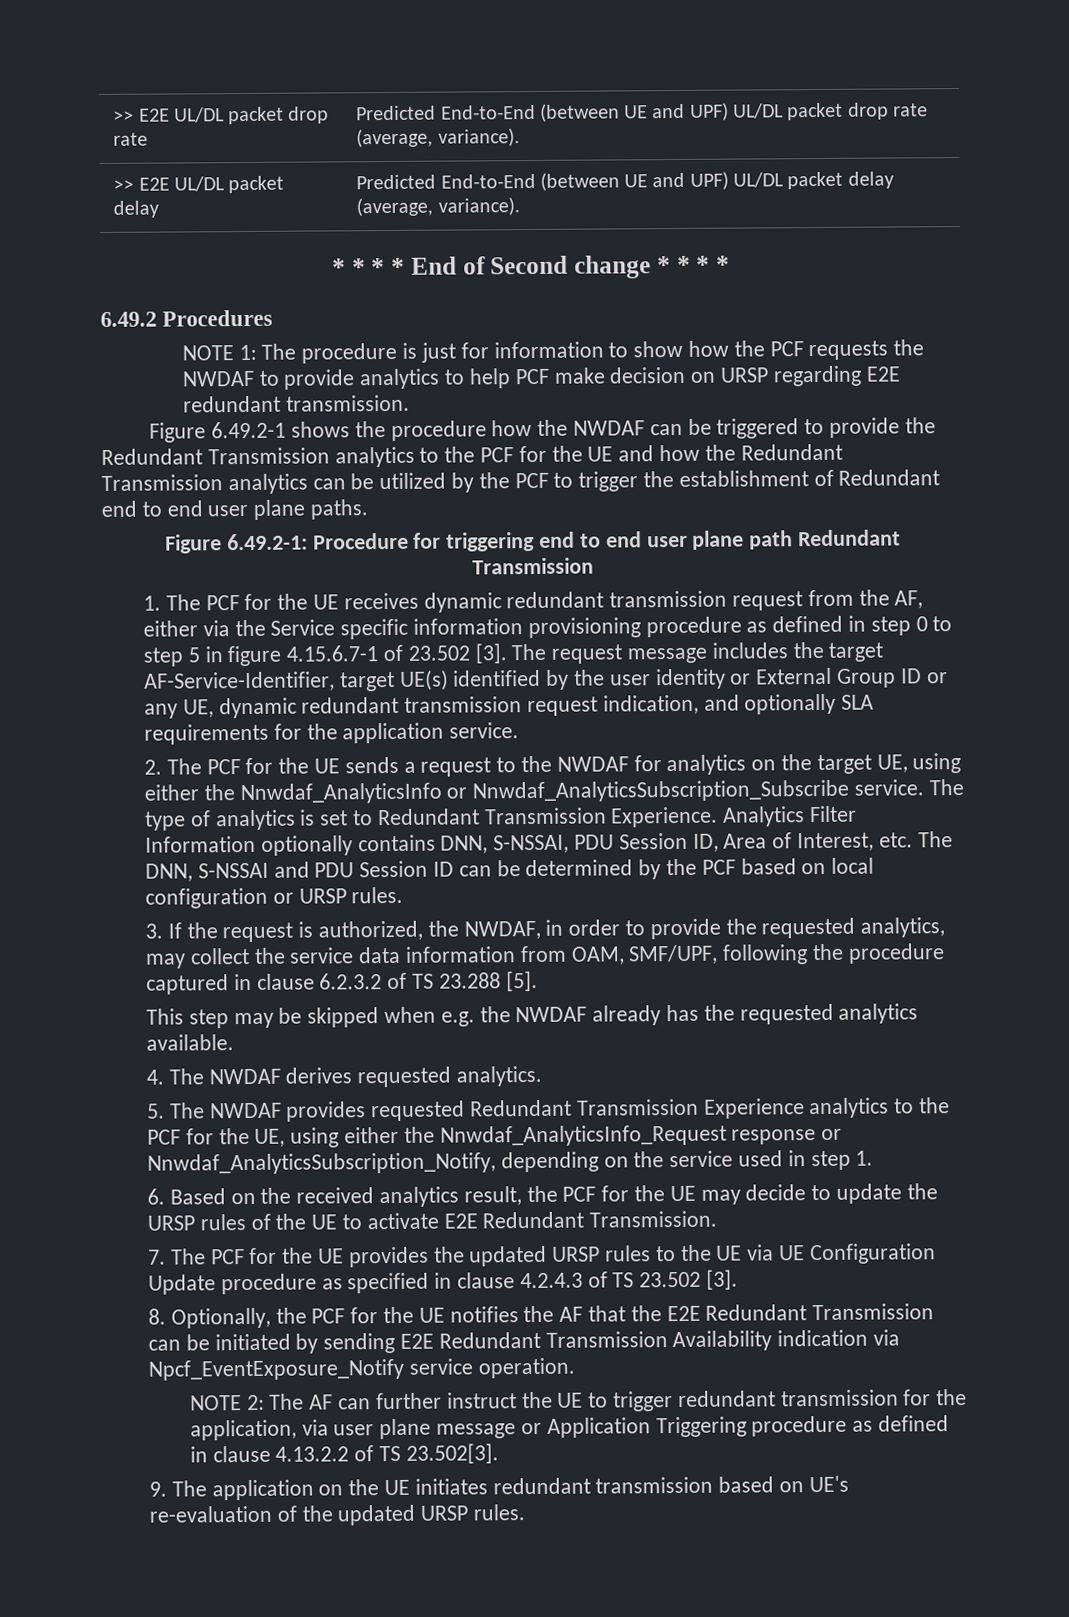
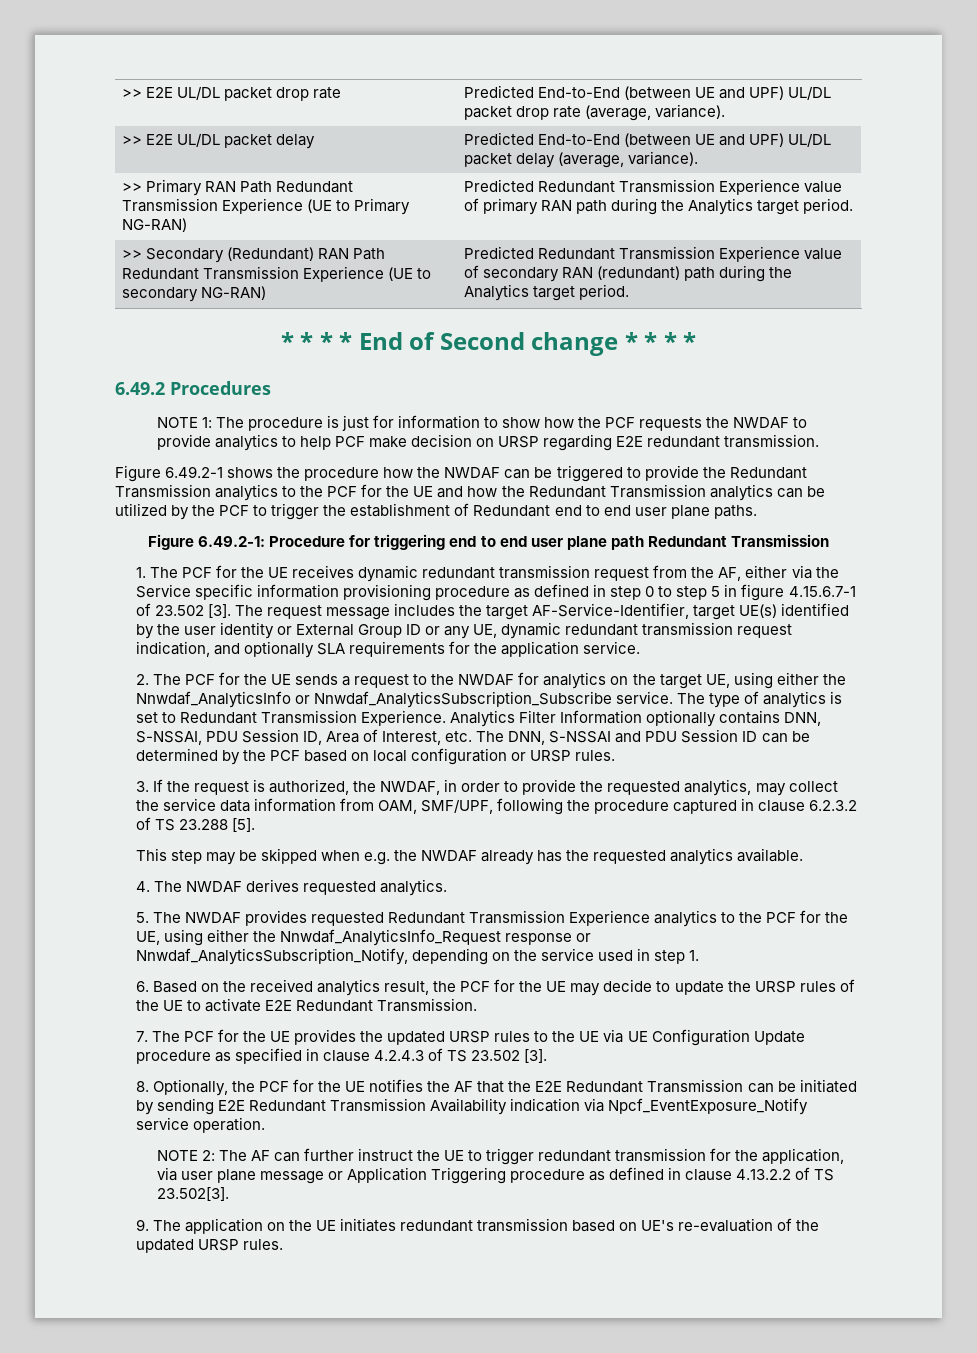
(520, 206) none -> [122,179,354,196] [122,198,411,215] [122,218,188,232] [464,179,843,195] [464,198,854,215] [122,247,386,263] [122,266,432,282] [122,286,267,302] [464,246,843,262] [464,265,793,282] [464,284,630,301] // >> Primary RAN Path Redundant Transmission Experience (UE to Primary NG-RAN) | Predicted Redundant Transmission Experience value of primary RAN path during the Analytics target period. // >> Secondary (Redundant) RAN Path Redundant Transmission Experience (UE to secondary NG-RAN) | Predicted Redundant Transmission Experience value of secondary RAN (redundant) path during the Analytics target period.

